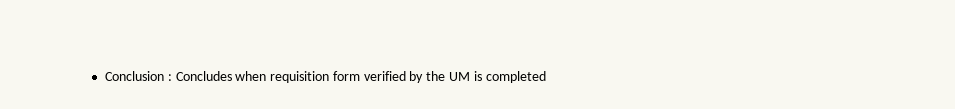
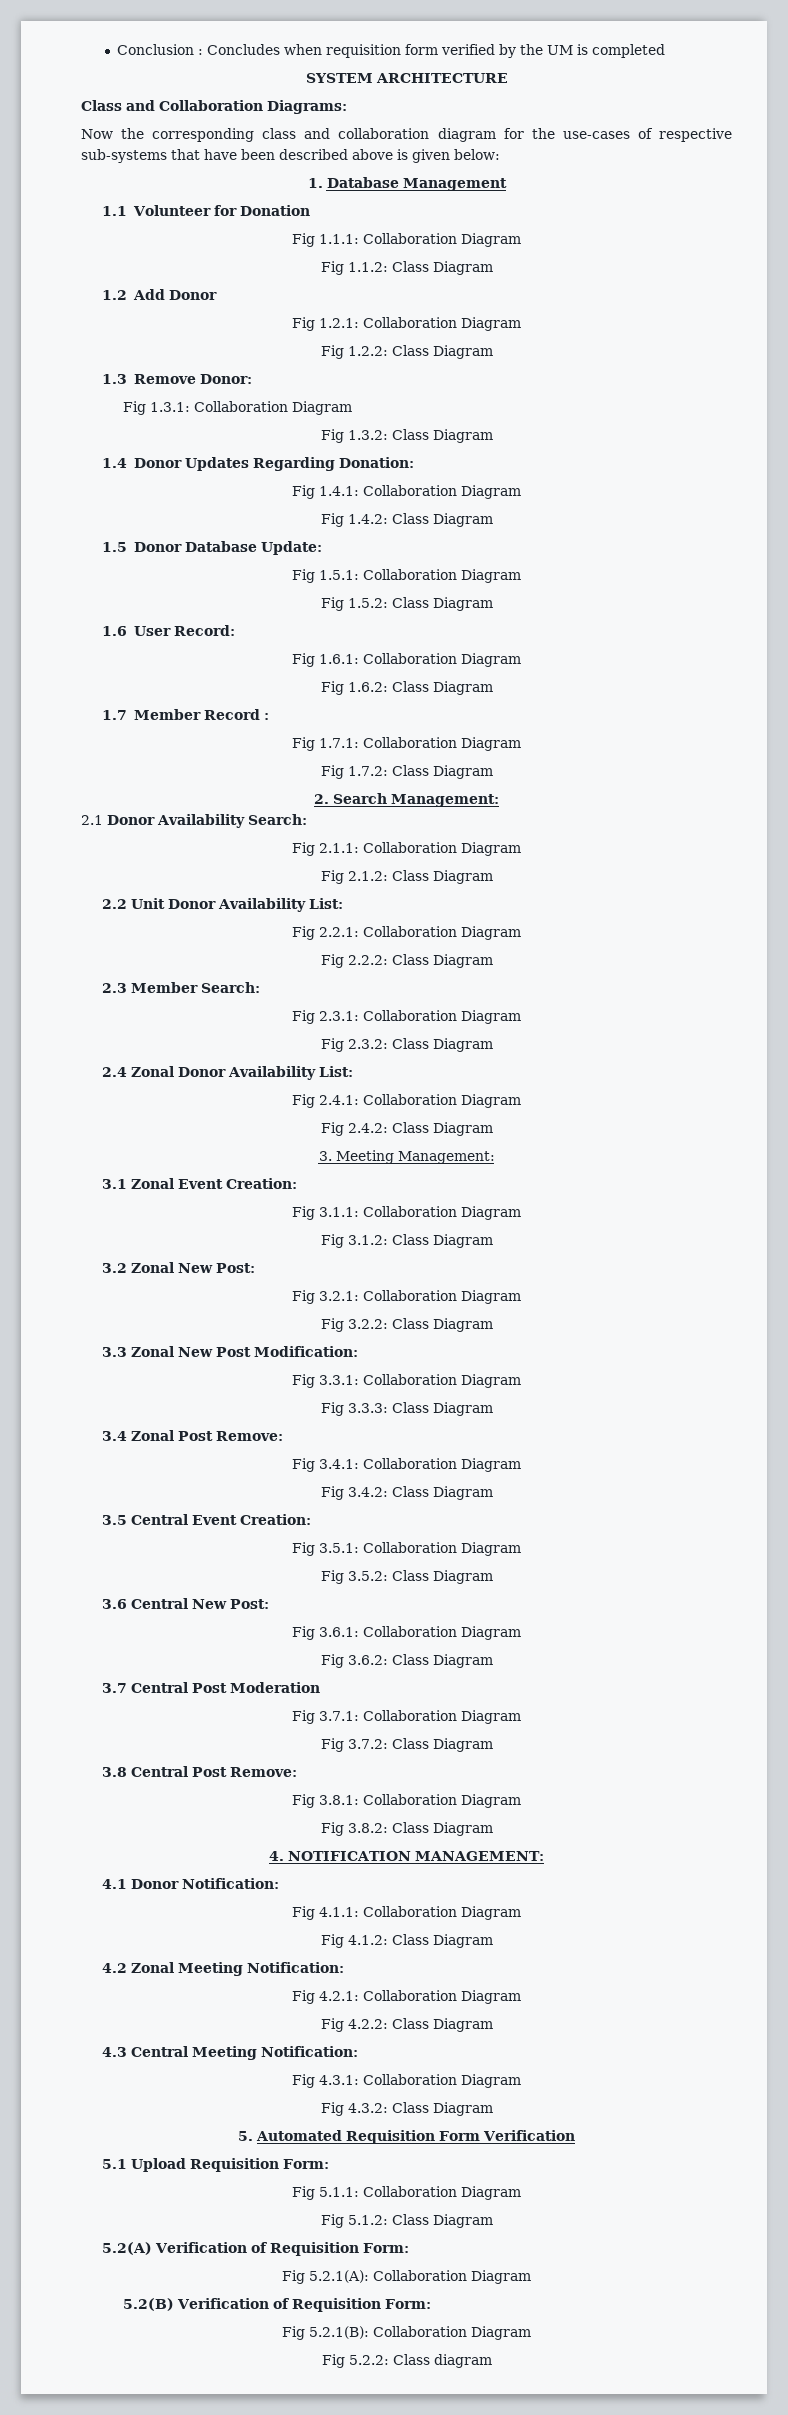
(546, 77) none -> [305,73,508,83] [81,100,347,114] [81,128,732,142] [81,149,500,163] [307,177,507,191] [101,205,310,216] [292,233,521,247] [320,261,493,275] [101,289,217,300] [292,317,521,331] [320,345,493,359] [101,374,252,384] [122,401,352,415] [320,429,493,443] [101,457,414,471] [292,485,521,499] [320,513,493,527] [101,541,322,555] [292,569,521,583] [320,597,493,611] [101,625,235,636] [292,653,521,667] [320,681,493,695] [101,709,269,720] [292,737,521,751] [320,765,493,779] [314,793,499,807] [81,814,307,828] [292,842,521,856] [320,870,493,884] [101,898,343,912] [292,926,521,940] [320,954,493,968] [101,982,260,993] [292,1010,521,1024] [320,1038,493,1052] [101,1066,353,1080] [292,1094,521,1108] [320,1122,493,1136] [318,1150,495,1164] [101,1178,297,1189] [292,1206,521,1220] [320,1234,493,1248] [101,1262,255,1273] [292,1290,521,1304] [320,1318,493,1332] [101,1346,358,1357] [292,1374,521,1388] [320,1402,493,1416] [101,1430,283,1441] [292,1458,521,1472] [320,1486,493,1500] [101,1514,311,1525] [292,1542,521,1556] [320,1570,493,1584] [101,1598,269,1609] [292,1626,521,1640] [320,1654,493,1668] [101,1682,320,1693] [292,1710,521,1724] [320,1738,493,1752] [101,1766,297,1777] [292,1794,521,1808] [320,1822,493,1836] [269,1851,544,1861] [101,1878,279,1889] [292,1906,521,1920] [320,1934,493,1948] [101,1962,344,1976] [292,1990,521,2004] [320,2018,493,2032] [101,2046,358,2060] [292,2074,521,2088] [320,2102,493,2116] [238,2130,576,2144] [101,2158,329,2172] [292,2186,521,2200] [320,2214,493,2228] [101,2242,409,2256] [282,2270,531,2284] [122,2298,431,2312] [282,2326,531,2340] [321,2354,492,2368] // SYSTEM ARCHITECTURE // Class and Collaboration Diagrams: // Now the corresponding class and collaboration diagram for the use-cases of respective sub-systems that have been described above is given below: // 1. Database Management // 1.1 Volunteer for Donation // Fig 1.1.1: Collaboration Diagram // Fig 1.1.2: Class Diagram // 1.2 Add Donor // Fig 1.2.1: Collaboration Diagram // Fig 1.2.2: Class Diagram // 1.3 Remove Donor: // Fig 1.3.1: Collaboration Diagram // Fig 1.3.2: Class Diagram // 1.4 Donor Updates Regarding Donation: // Fig 1.4.1: Collaboration Diagram // Fig 1.4.2: Class Diagram // 1.5 Donor Database Update: // Fig 1.5.1: Collaboration Diagram // Fig 1.5.2: Class Diagram // 1.6 User Record: // Fig 1.6.1: Collaboration Diagram // Fig 1.6.2: Class Diagram // 1.7 Member Record : // Fig 1.7.1: Collaboration Diagram // Fig 1.7.2: Class Diagram // 2. Search Management: // 2.1 Donor Availability Search: // Fig 2.1.1: Collaboration Diagram // Fig 2.1.2: Class Diagram // 2.2 Unit Donor Availability List: // Fig 2.2.1: Collaboration Diagram // Fig 2.2.2: Class Diagram // 2.3 Member Search: // Fig 2.3.1: Collaboration Diagram // Fig 2.3.2: Class Diagram // 2.4 Zonal Donor Availability List: // Fig 2.4.1: Collaboration Diagram // Fig 2.4.2: Class Diagram // 3. Meeting Management: // 3.1 Zonal Event Creation: // Fig 3.1.1: Collaboration Diagram // Fig 3.1.2: Class Diagram // 3.2 Zonal New Post: // Fig 3.2.1: Collaboration Diagram // Fig 3.2.2: Class Diagram // 3.3 Zonal New Post Modification: // Fig 3.3.1: Collaboration Diagram // Fig 3.3.3: Class Diagram // 3.4 Zonal Post Remove: // Fig 3.4.1: Collaboration Diagram // Fig 3.4.2: Class Diagram // 3.5 Central Event Creation: // Fig 3.5.1: Collaboration Diagram // Fig 3.5.2: Class Diagram // 3.6 Central New Post: // Fig 3.6.1: Collaboration Diagram // Fig 3.6.2: Class Diagram // 3.7 Central Post Moderation // Fig 3.7.1: Collaboration Diagram // Fig 3.7.2: Class Diagram // 3.8 Central Post Remove: // Fig 3.8.1: Collaboration Diagram // Fig 3.8.2: Class Diagram // 4. NOTIFICATION MANAGEMENT: // 4.1 Donor Notification: // Fig 4.1.1: Collaboration Diagram // Fig 4.1.2: Class Diagram // 4.2 Zonal Meeting Notification: // Fig 4.2.1: Collaboration Diagram // Fig 4.2.2: Class Diagram // 4.3 Central Meeting Notification: // Fig 4.3.1: Collaboration Diagram // Fig 4.3.2: Class Diagram // 5. Automated Requisition Form Verification // 5.1 Upload Requisition Form: // Fig 5.1.1: Collaboration Diagram // Fig 5.1.2: Class Diagram // 5.2(A) Verification of Requisition Form: // Fig 5.2.1(A): Collaboration Diagram // 5.2(B) Verification of Requisition Form: // Fig 5.2.1(B): Collaboration Diagram // Fig 5.2.2: Class diagram

